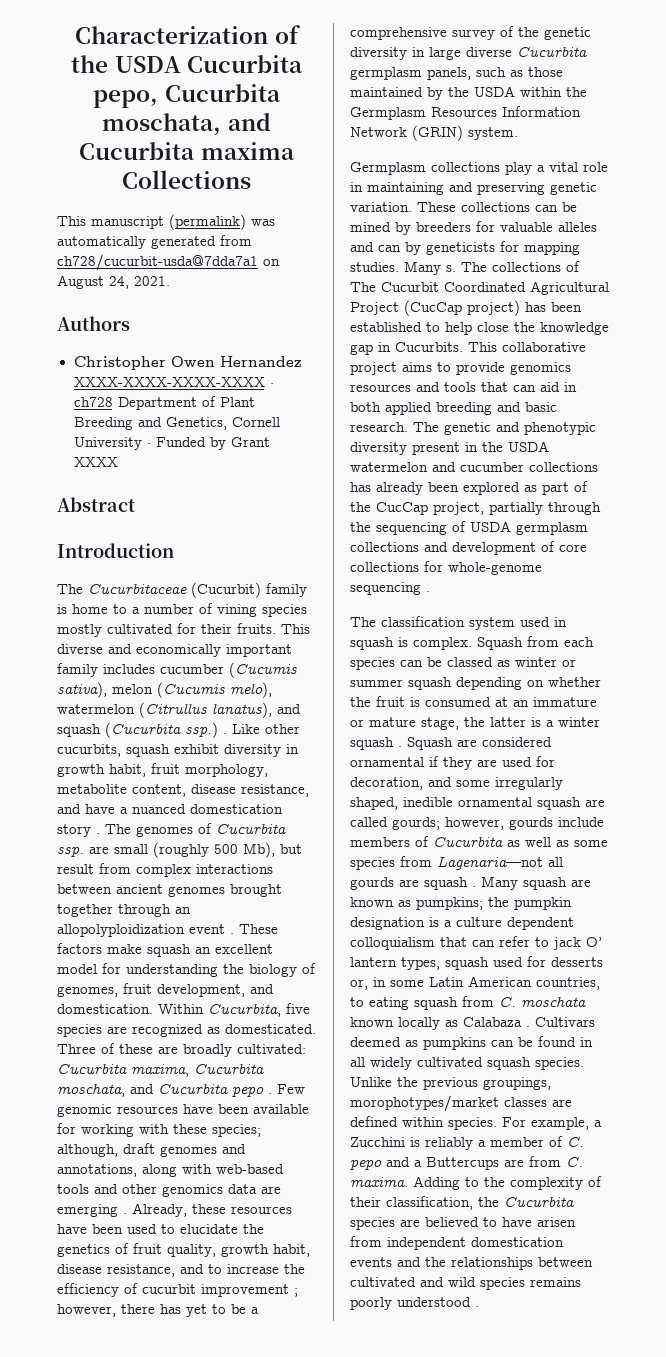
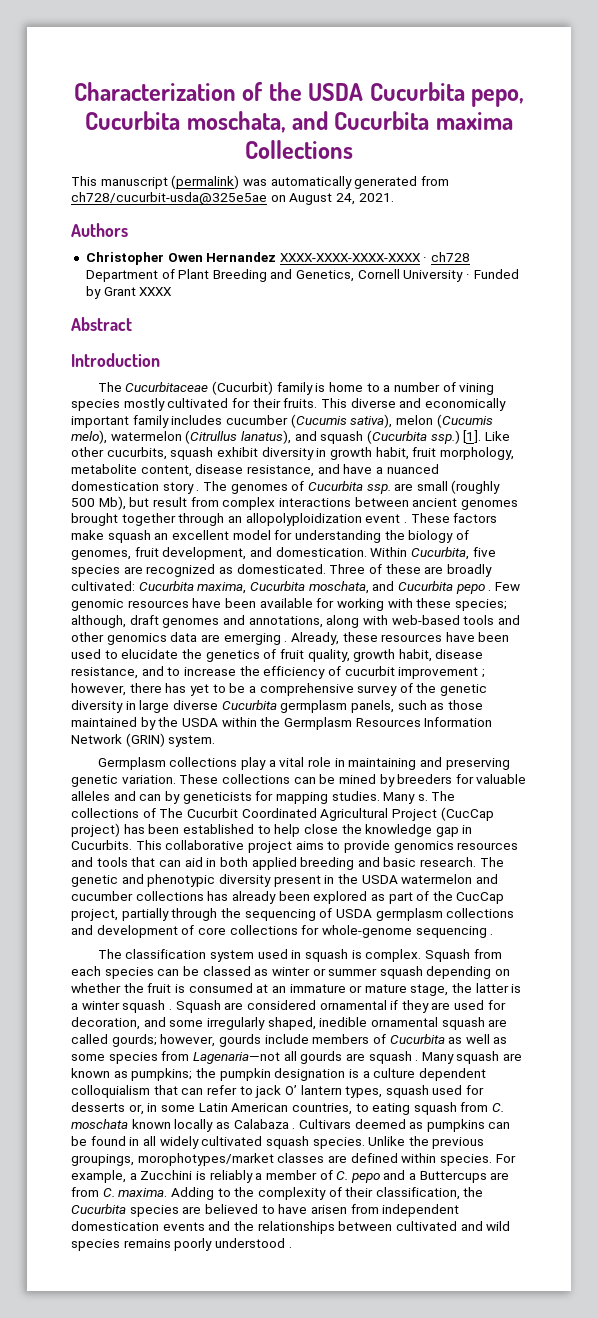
[57,254,258,271] ch728/cucurbit-usda@7dda7a1 -> [71,192,267,205] ch728/cucurbit-usda@325e5ae
[223,733,227,734] . -> [463,430,482,443] [1].

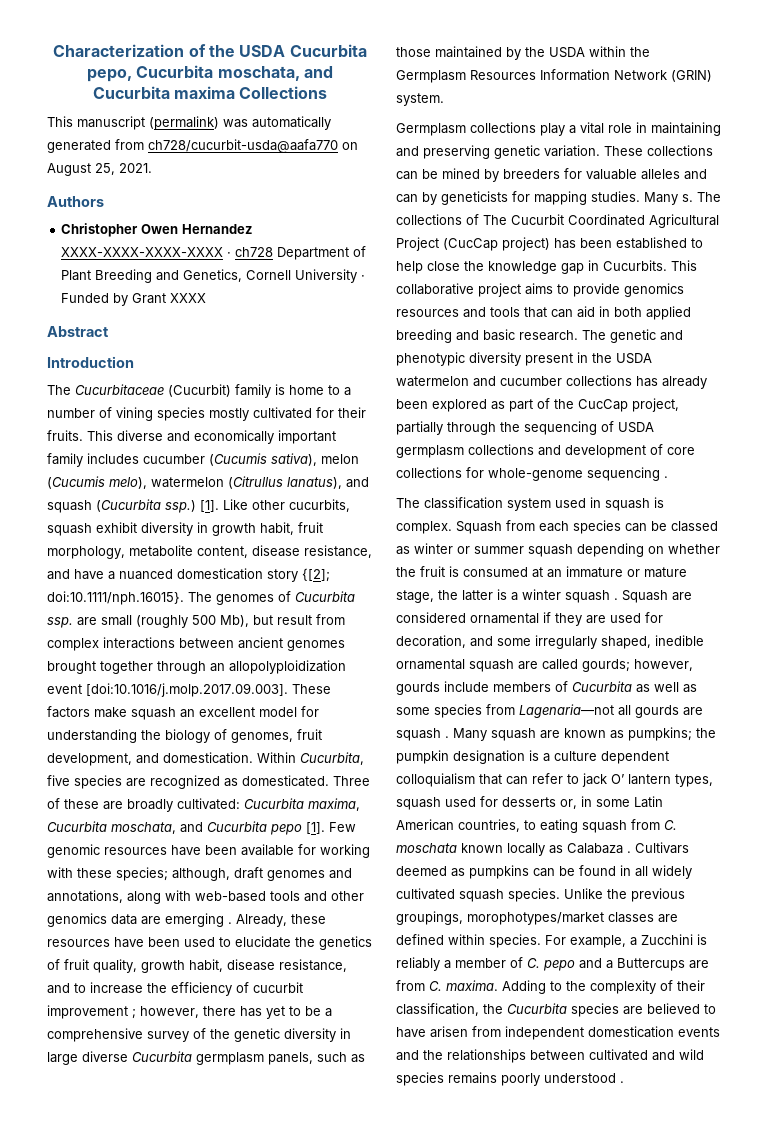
[71,192,267,205] ch728/cucurbit-usda@325e5ae -> [148,139,338,153] ch728/cucurbit-usda@aafa770
[335,193,355,205] 24, -> [95,163,115,175] 25,
[196,490,200,491] . -> [302,568,330,582] [47,591,184,605] {[2]; doi:10.1111/nph.16015}.
[403,522,407,523] . -> [86,683,288,697] [doi:10.1016/j.molp.2017.09.003].
[488,590,492,591] . -> [306,822,325,834] [1].

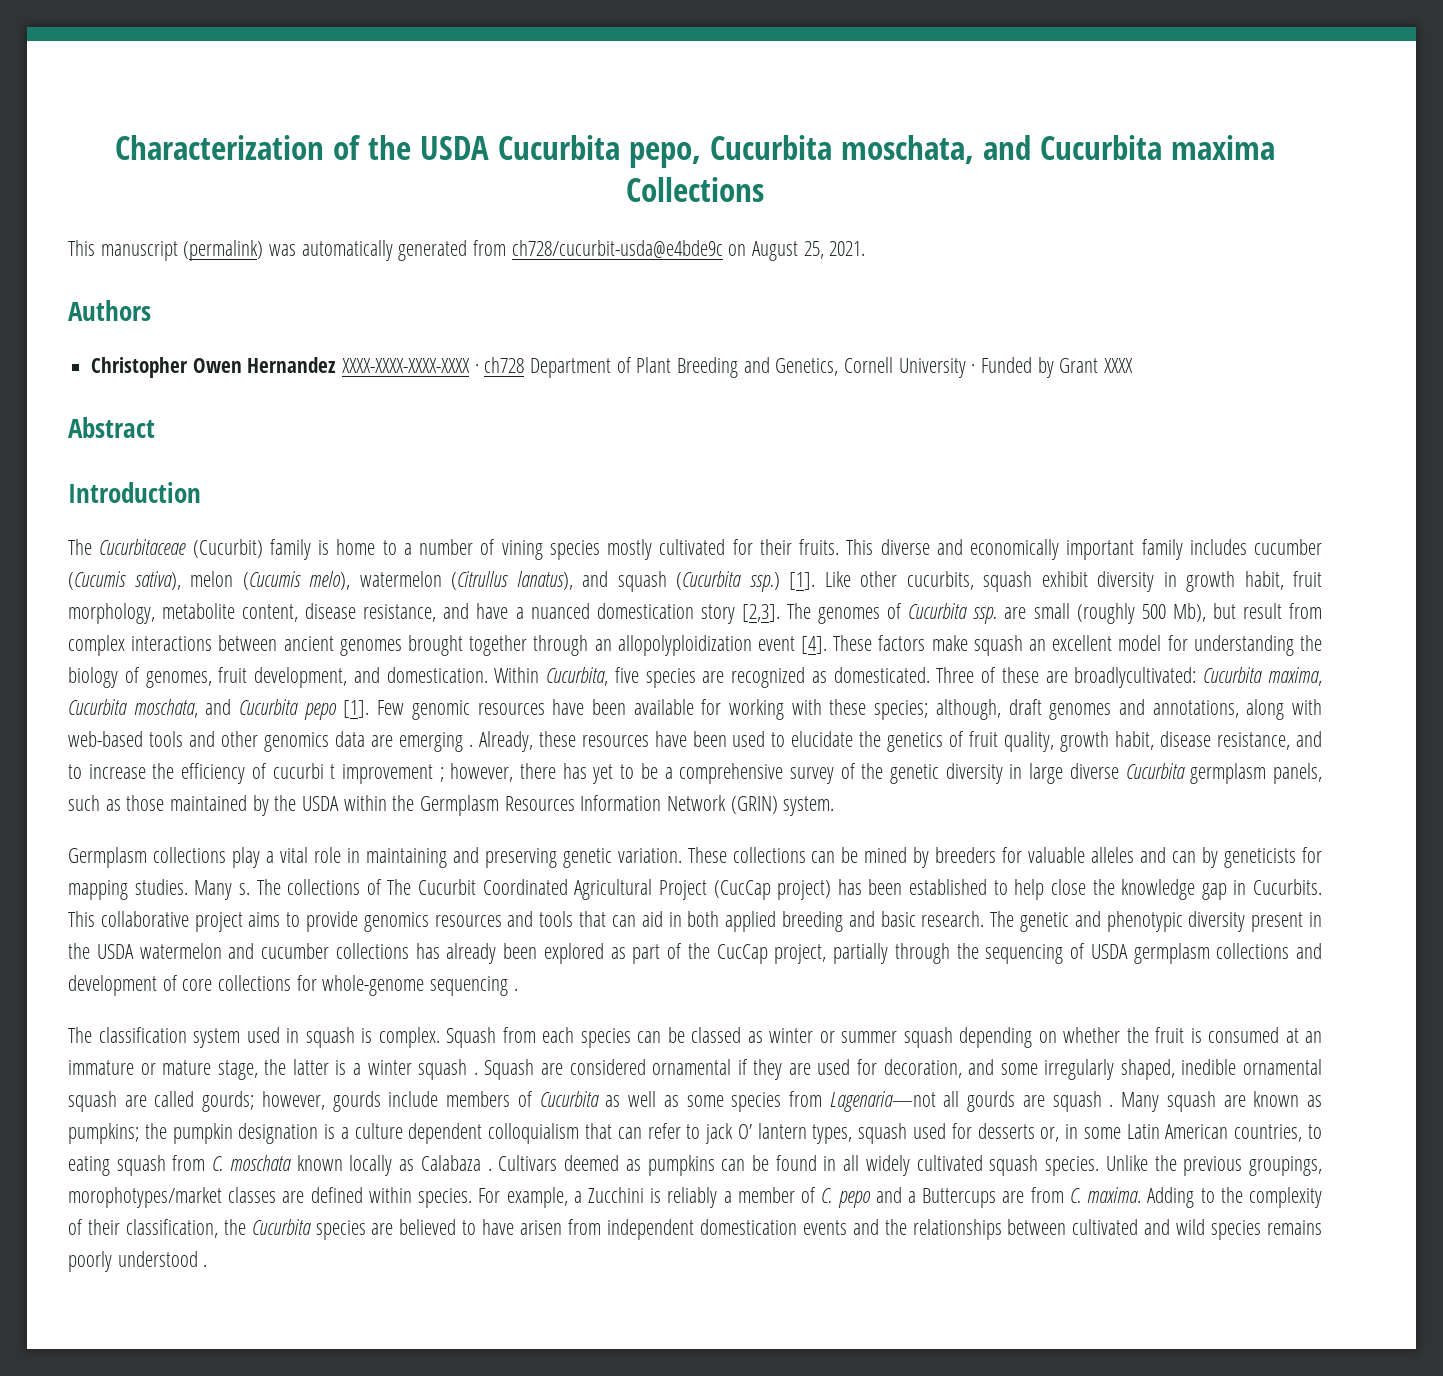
[148,139,338,153] ch728/cucurbit-usda@aafa770 -> [511,240,723,258] ch728/cucurbit-usda@e4bde9c
[302,568,330,582] [47,591,184,605] {[2]; doi:10.1111/nph.16015}. -> [741,604,780,622] [2,3].
[86,683,288,697] [doi:10.1016/j.molp.2017.09.003]. -> [801,636,828,654] [4].
[127,798,240,812] broadly cultivated: -> [1074,667,1197,688] broadlycultivated:
[253,982,303,993] cucurbit -> [272,763,336,779] cucurbi t

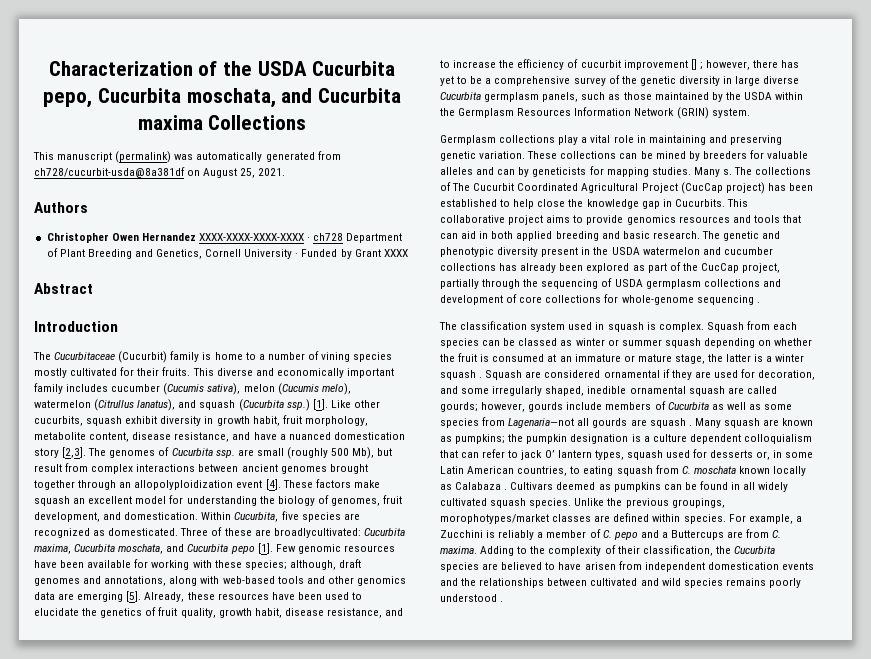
[511,240,723,258] ch728/cucurbit-usda@e4bde9c -> [34,167,185,178] ch728/cucurbit-usda@8a381df
[468,744,473,747] . -> [126,591,142,602] [5].
[272,763,433,784] cucurbi t improvement -> [580,59,697,70] cucurbit improvement []

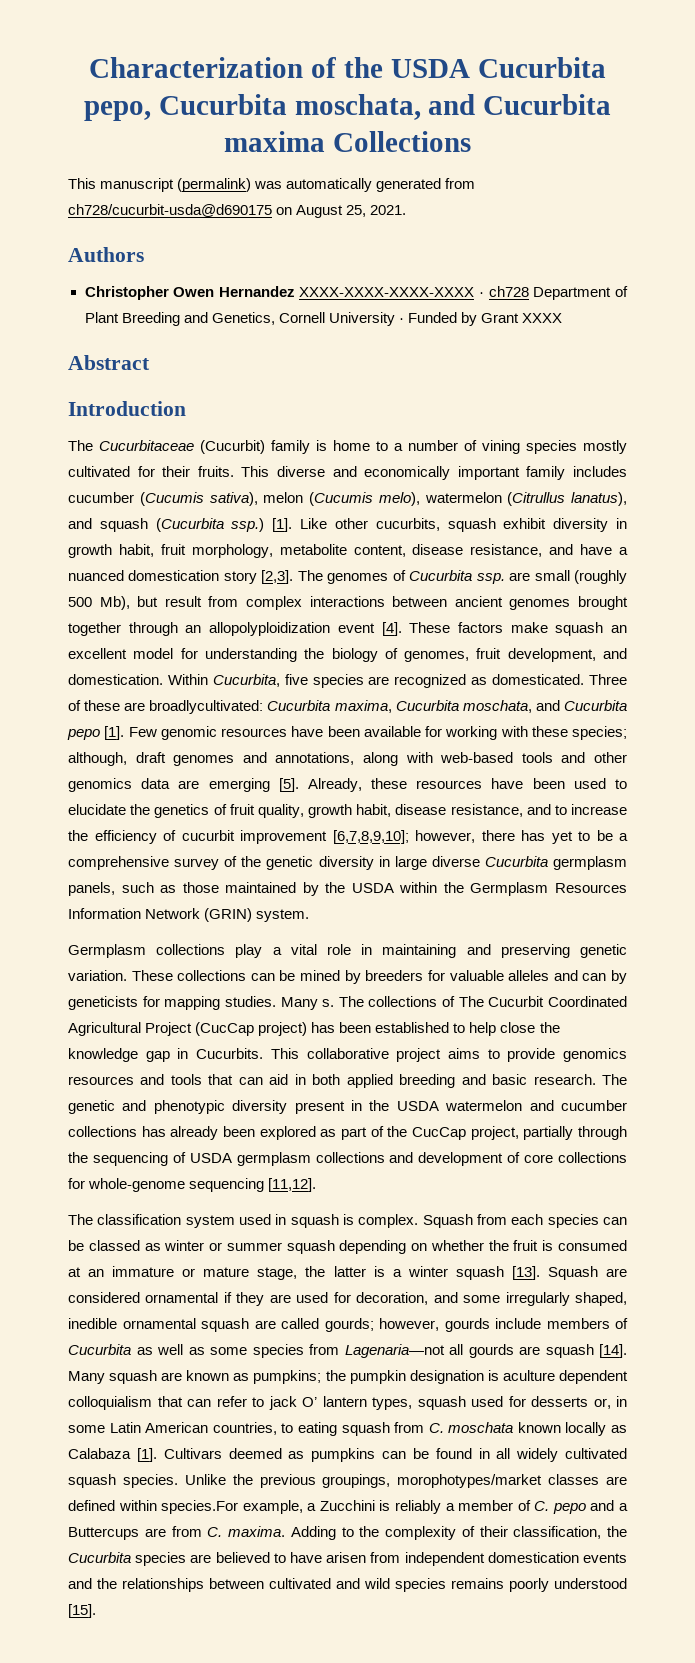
[34,167,185,178] ch728/cucurbit-usda@8a381df -> [68,204,272,217] ch728/cucurbit-usda@d690175
[690,59,703,70] [] ; -> [332,830,409,844] [6,7,8,9,10];
[756,302,760,303] . -> [268,1178,317,1192] [11,12].
[479,377,483,378] . -> [511,1266,540,1280] [13].
[688,425,692,426] . -> [599,1344,627,1358] [14].
[643,434,687,442] a culture -> [502,1370,555,1381] aculture
[504,489,508,490] . -> [136,1448,157,1462] [1].
[683,514,746,524] species. For -> [161,1500,239,1514] species.For
[500,601,504,602] . -> [68,1604,96,1618] [15].

